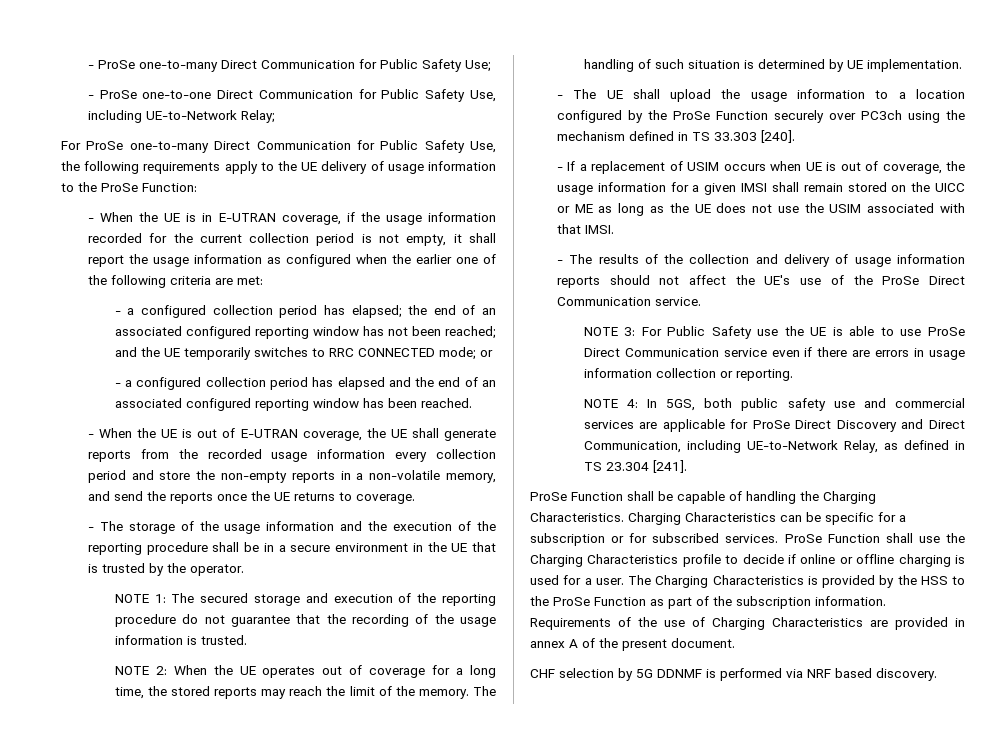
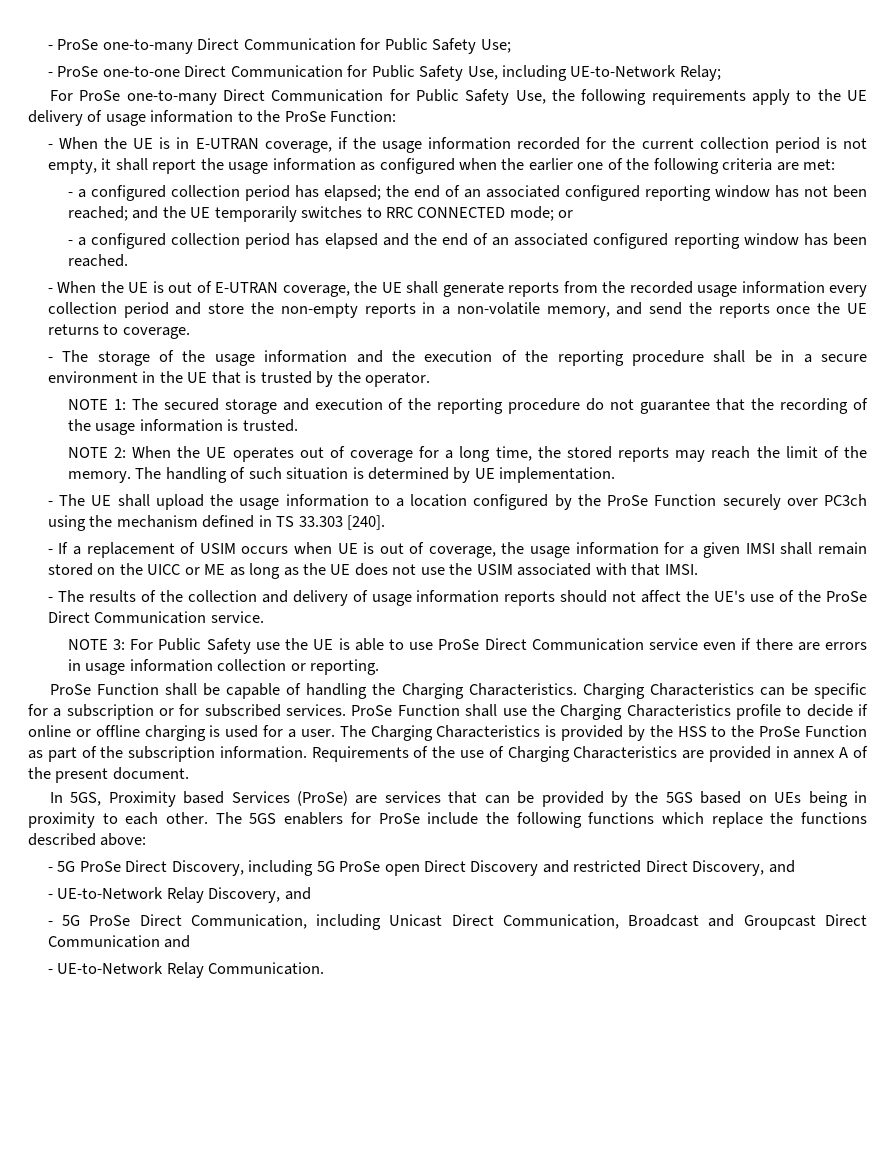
[583,398,965,411] [583,419,966,432] [583,440,965,453] [583,460,687,473] // NOTE 4: In 5GS, both public safety use and commercial services are applicable for ProSe Direct Discovery and Direct Communication, including UE-to-Network Relay, as defined in TS 23.304 [241]. -> (380, 667) none
[530,668,937,681] CHF selection by 5G DDNMF is performed via NRF based discovery. -> [49,791,867,807] [28,812,867,828] [28,833,147,846] [47,860,795,876] [47,887,311,903] [47,914,867,930] [47,935,191,948] [47,962,325,978] In 5GS, Proximity based Services (ProSe) are services that can be provided by the 5GS based on UEs being in proximity to each other. The 5GS enablers for ProSe include the following functions which replace the functions described above: // - 5G ProSe Direct Discovery, including 5G ProSe open Direct Discovery and restricted Direct Discovery, and // - UE-to-Network Relay Discovery, and // - 5G ProSe Direct Communication, including Unicast Direct Communication, Broadcast and Groupcast Direct Communication and // - UE-to-Network Relay Communication.

